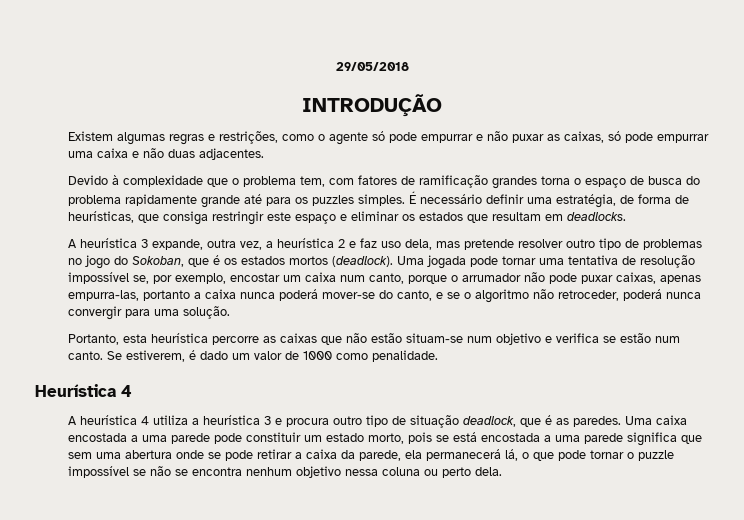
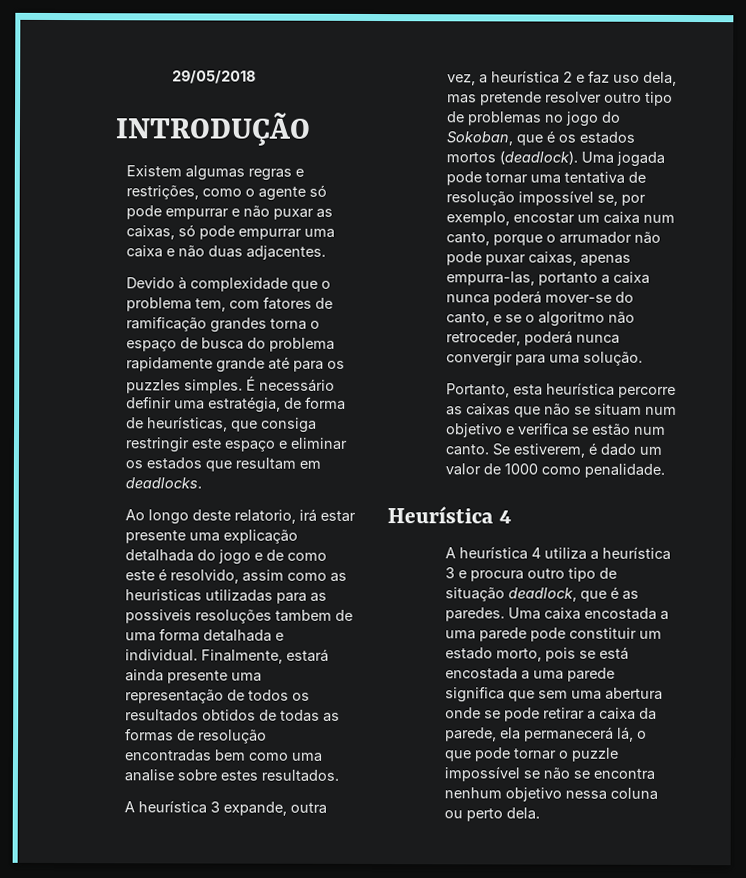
(626, 216) none -> [124,508,356,525] [124,529,298,544] [124,549,327,565] [124,568,347,584] [124,589,327,604] [124,609,353,624] [124,628,284,642] [124,648,329,664] [124,669,262,684] [124,689,310,704] [124,709,340,722] [124,728,267,744] [123,749,323,762] [123,769,339,782] // Ao longo deste relatorio, irá estar presente uma explicação detalhada do jogo e de como este é resolvido, assim como as heuristicas utilizadas para as possiveis resoluções tambem de uma forma detalhada e individual. Finalmente, estará ainda presente uma representação de todos os resultados obtidos de todas as formas de resolução encontradas bem como uma analise sobre estes resultados.
[370,333,463,343] estão situam-se -> [573,403,642,416] se situam

